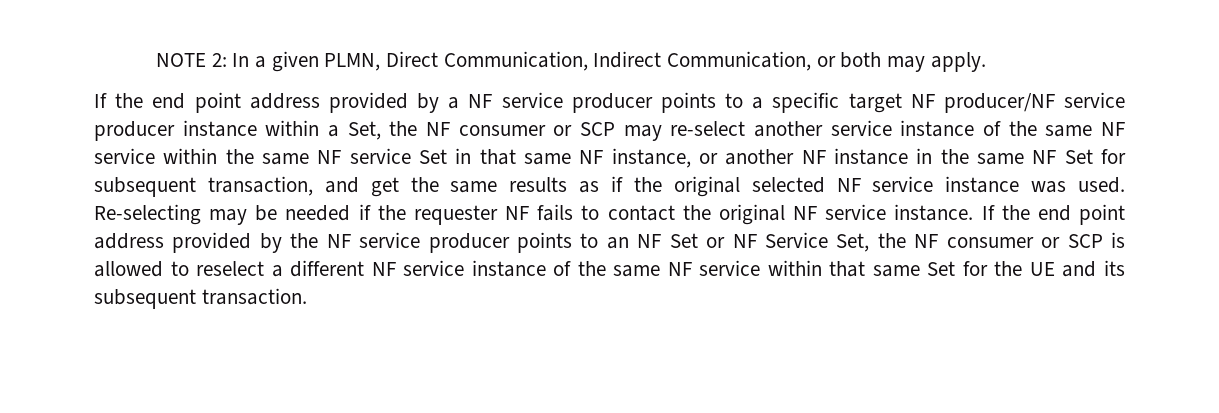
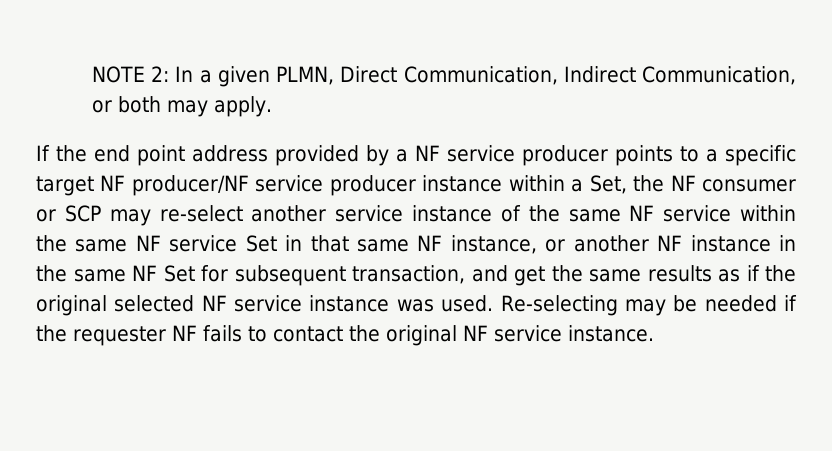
[981,204,1125,225] [94,232,1126,253] [94,260,1125,277] [94,288,307,309] If the end point address provided by the NF service producer points to an NF Set or NF Service Set, the NF consumer or SCP is allowed to reselect a different NF service instance of the same NF service within that same Set for the UE and its subsequent transaction. -> (654, 333) none

